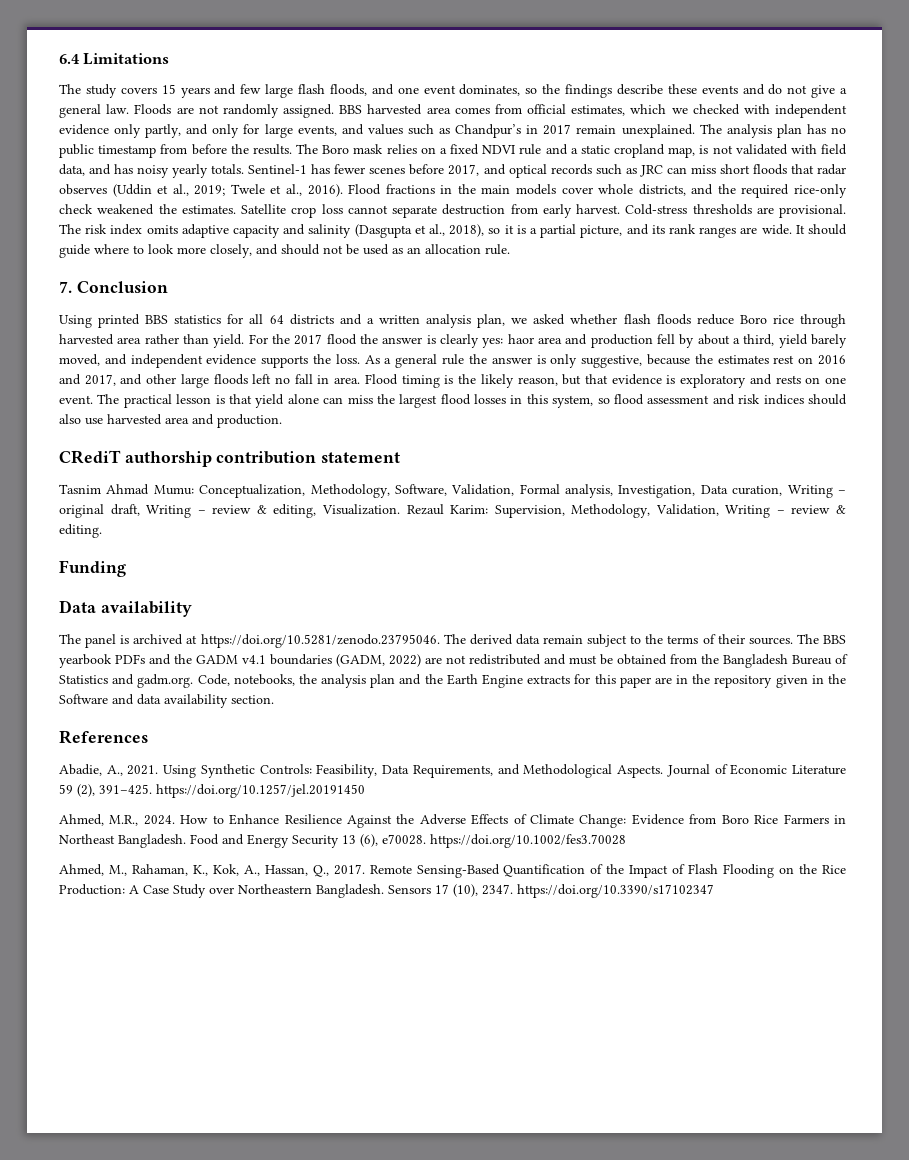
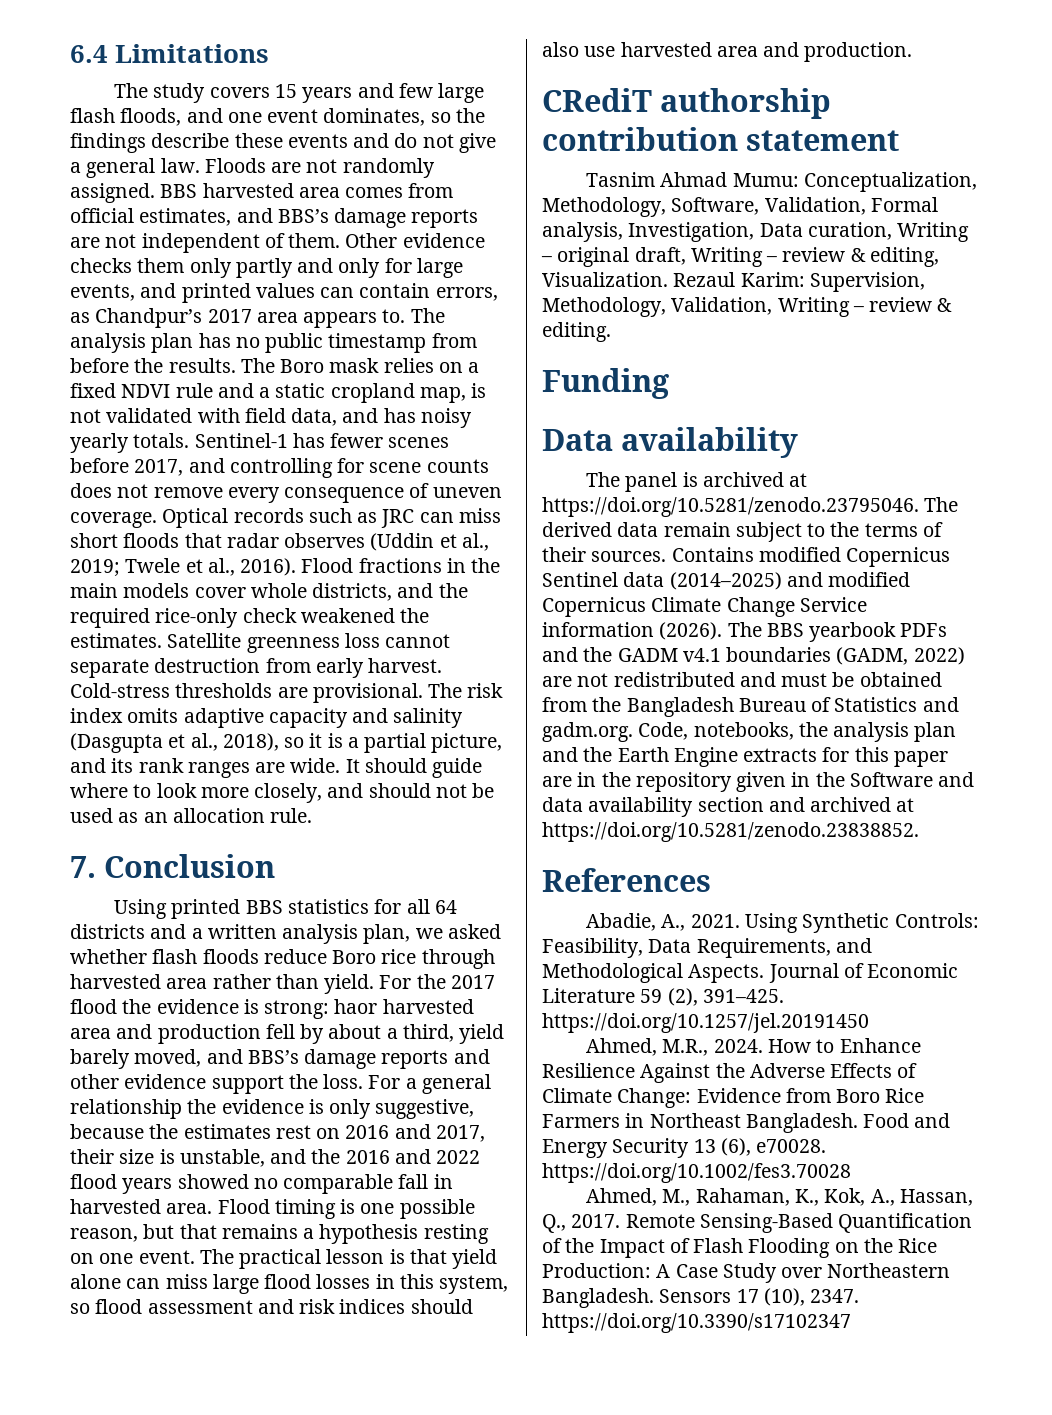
[630,104,847,118] [59,124,182,138] which we checked with independent evidence only partly, -> [236,208,479,228] [70,233,485,253] [70,258,293,278] and BBS’s damage reports are not independent of them. Other evidence checks them only partly
[367,124,695,138] values such as Chandpur’s in 2017 remain unexplained. -> [181,283,498,303] [70,308,406,328] printed values can contain errors, as Chandpur’s 2017 area appears to.
[508,164,547,178] optical -> [229,458,489,478] [70,483,502,503] [70,508,229,528] controlling for scene counts does not remove every consequence of uneven coverage. Optical
[291,207,317,218] crop -> [246,637,340,653] greenness
[382,334,534,348] answer is clearly yes: haor -> [156,999,474,1019] evidence is strong: haor harvested
[130,354,309,368] independent evidence supports -> [247,1049,490,1069] [70,1074,284,1094] BBS’s damage reports and other evidence support
[364,354,532,368] As a general rule the answer -> [368,1074,491,1094] [70,1099,304,1119] For a general relationship the evidence
[120,374,291,388] and other large floods left no -> [70,1149,481,1167] [70,1174,394,1194] their size is unstable, and the 2016 and 2022 flood years showed no comparable
(330, 379) none -> [70,1199,161,1214] harvested
[458,374,514,388] the likely -> [360,1199,475,1219] one possible
[611,374,801,388] evidence is exploratory and rests -> [221,1224,489,1244] remains a hypothesis resting
[376,394,438,408] the largest -> [212,1274,259,1294] large
(793, 641) none -> [671,547,951,567] [542,572,911,590] [542,597,867,617] [542,622,723,640] Contains modified Copernicus Sentinel data (2014–2025) and modified Copernicus Climate Change Service information (2026).
[231,695,274,704] section. -> [697,797,915,812] [542,822,919,842] section and archived at https://doi.org/10.5281/zenodo.23838852.

